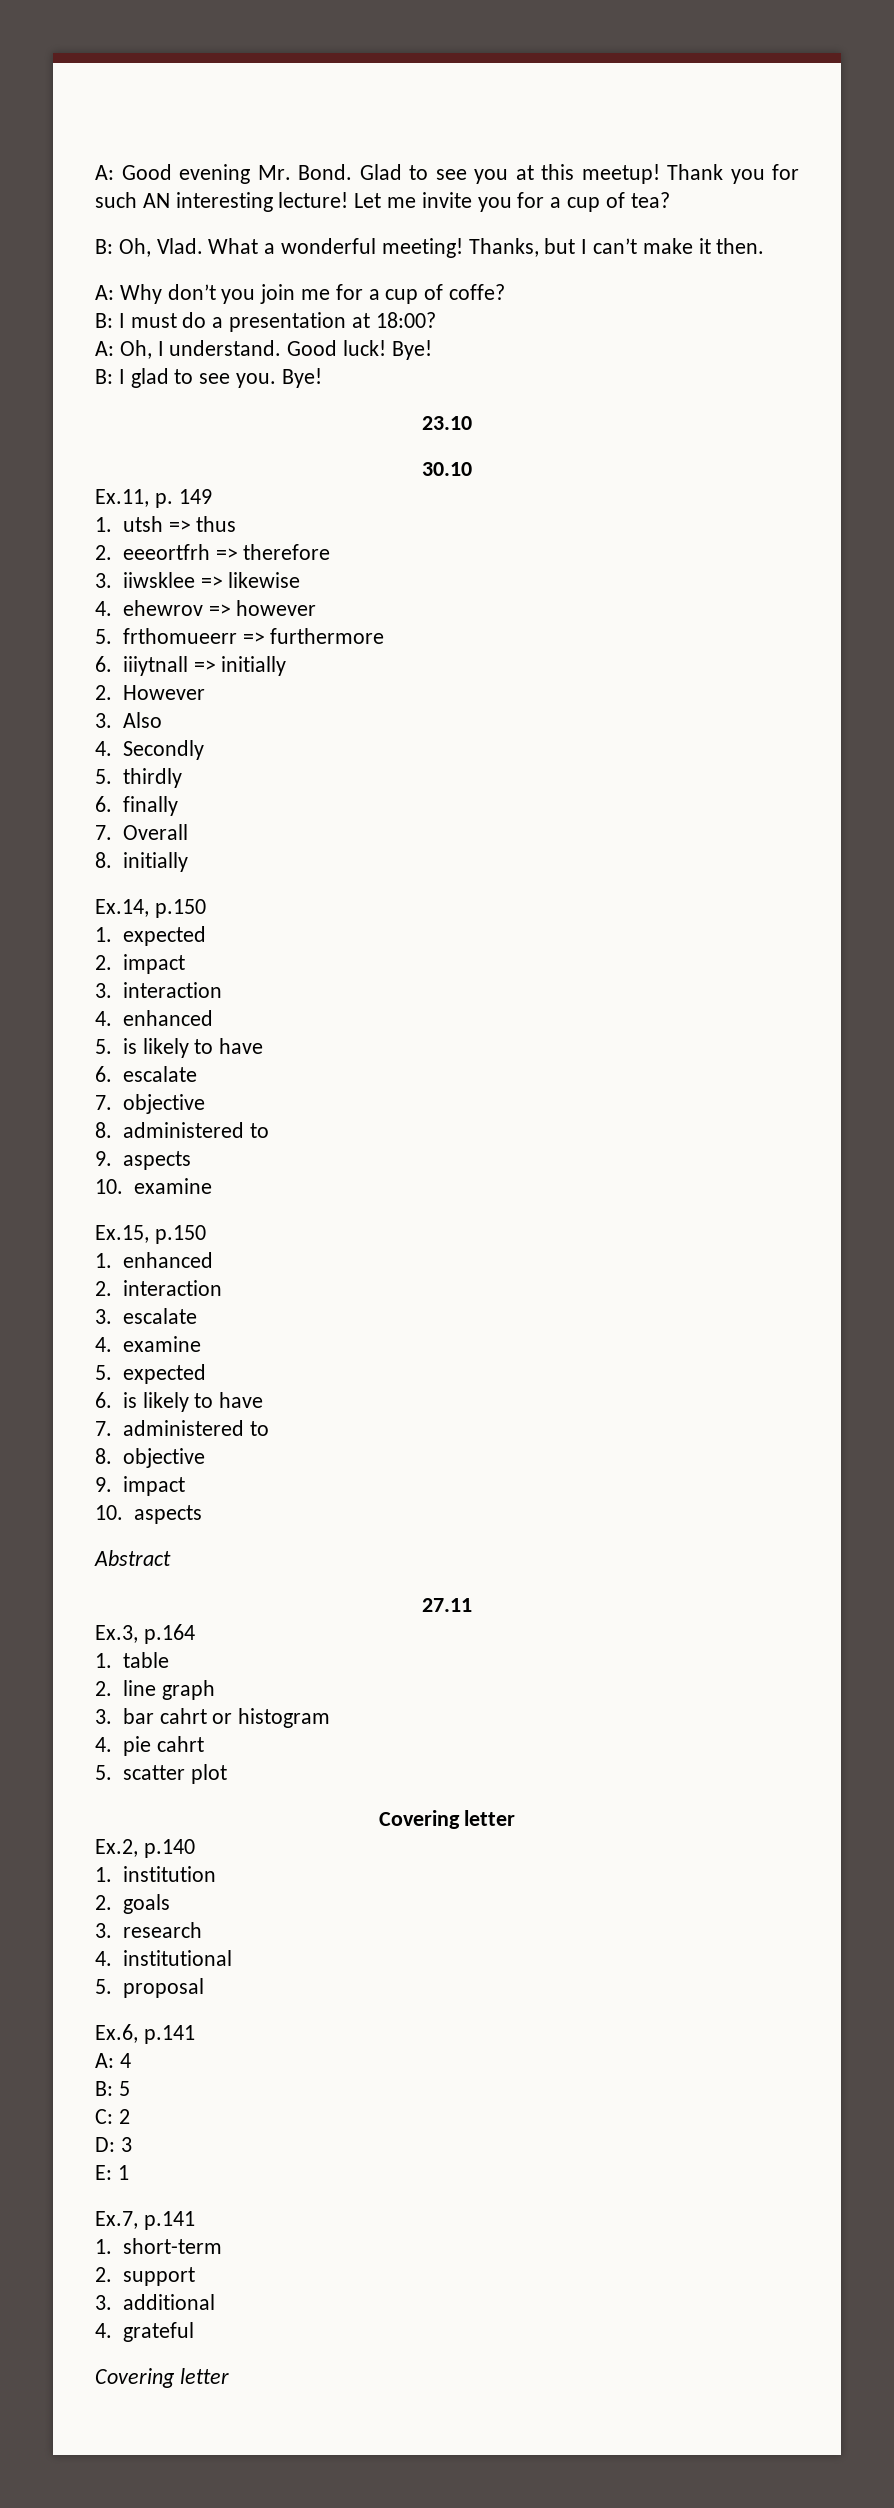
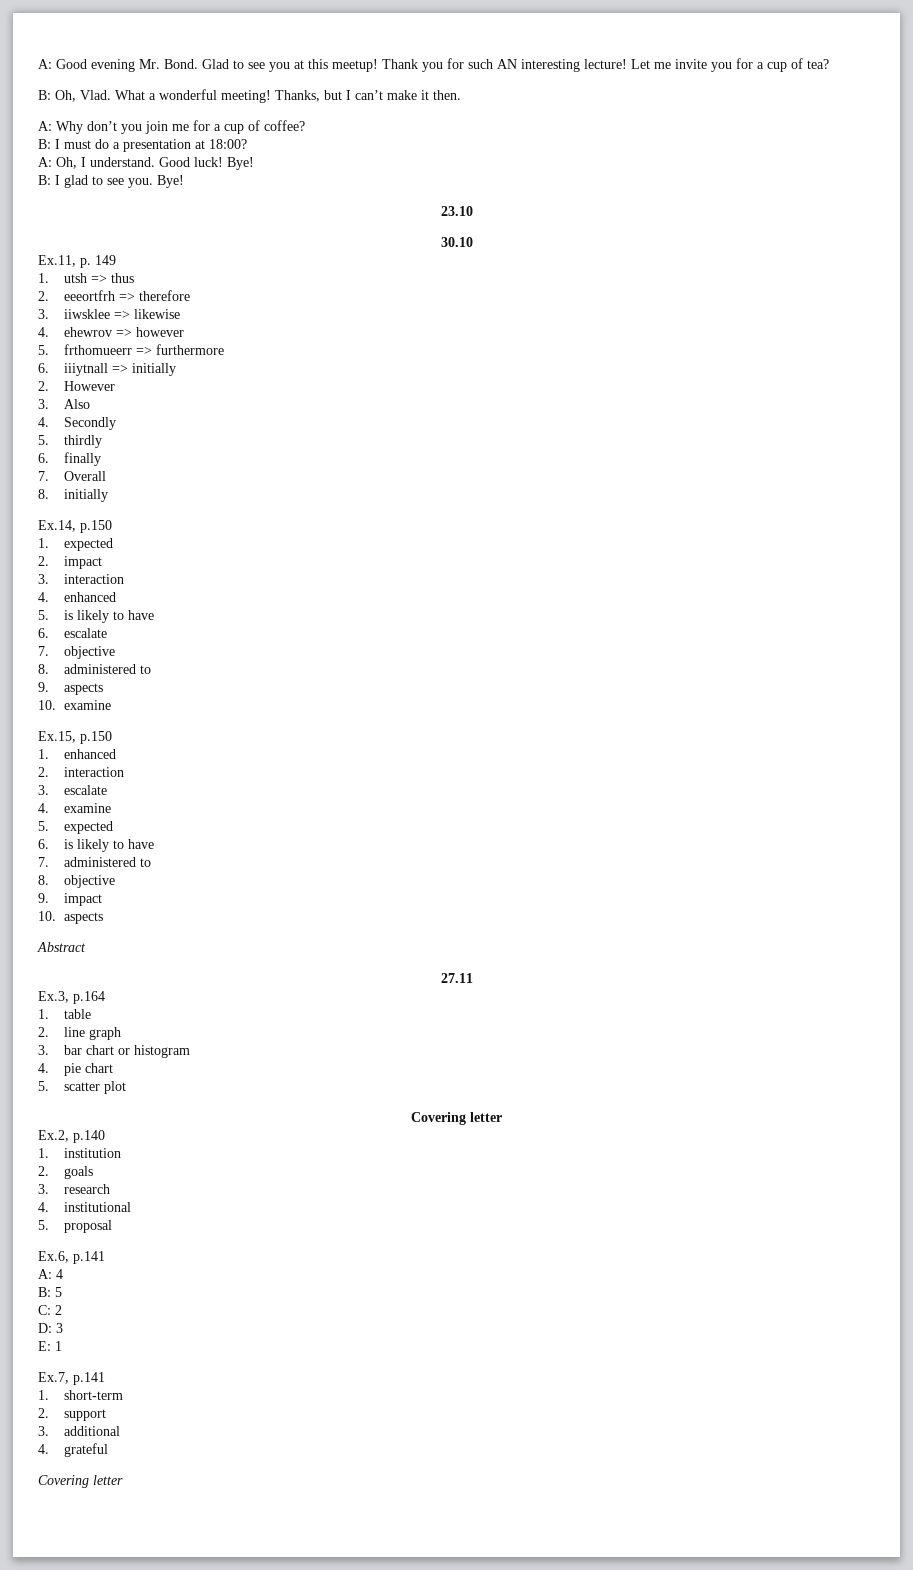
[449,284,506,300] coffe? -> [264,120,305,131] coffee?
[159,1708,207,1724] cahrt -> [86,1045,115,1055] chart
[156,1736,204,1752] cahrt -> [85,1063,114,1073] chart

